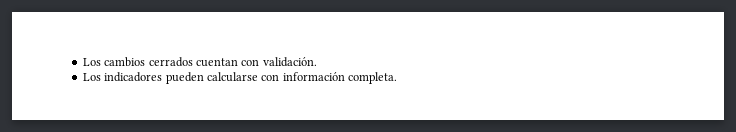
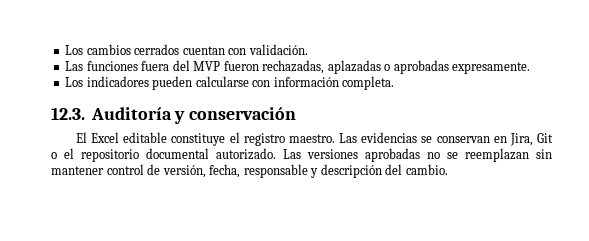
(317, 62) none -> [65,60,531,74] // Las funciones fuera del MVP fueron rechazadas, aplazadas o aprobadas expresamente.
(397, 78) none -> [51,107,296,124] [75,132,553,146] [51,148,552,162] [51,164,448,178] // 12.3. Auditoría y conservación // El Excel editable constituye el registro maestro. Las evidencias se conservan en Jira, Git o el repositorio documental autorizado. Las versiones aprobadas no se reemplazan sin mantener control de versión, fecha, responsable y descripción del cambio.

